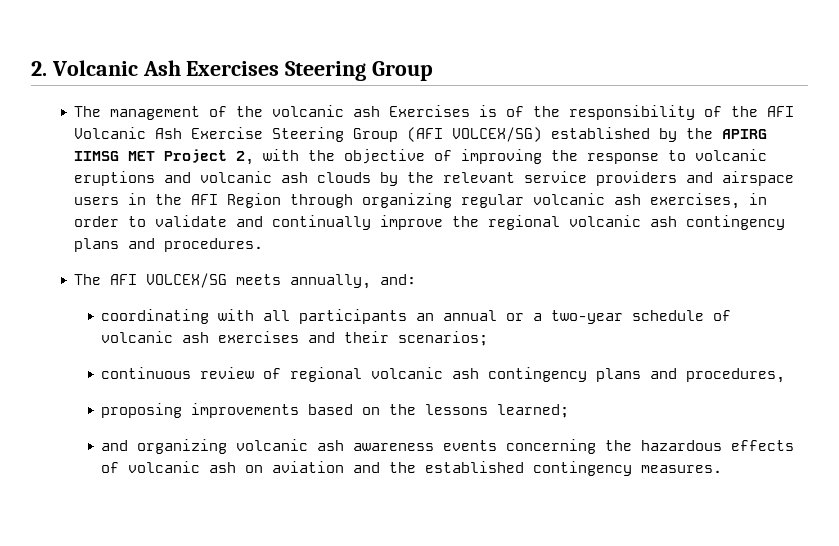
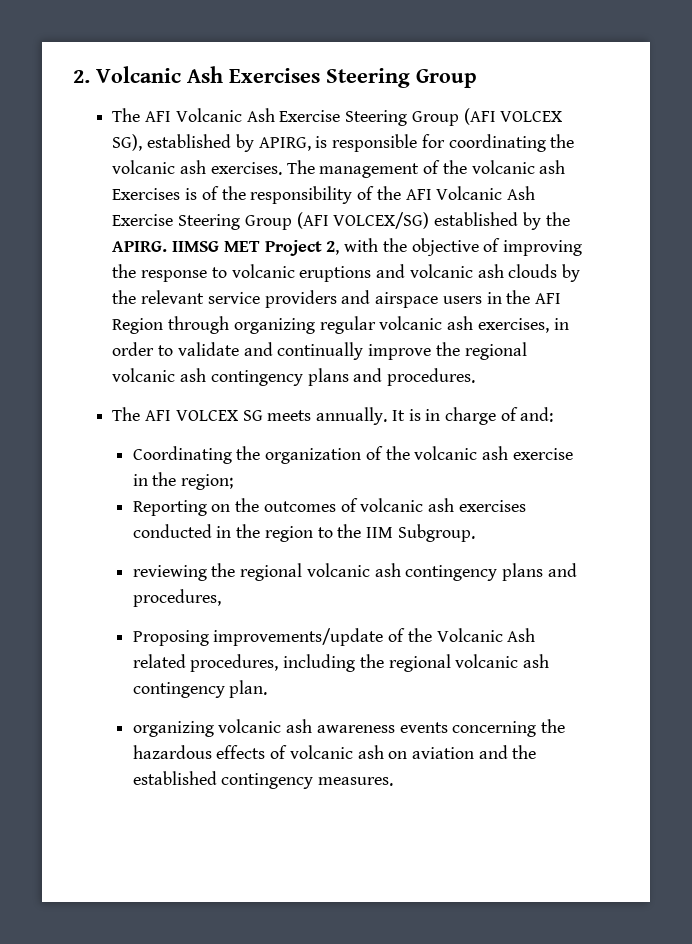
(102, 111) none -> [145,108,563,126] [112,134,575,152] [112,160,315,175] AFI Volcanic Ash Exercise Steering Group (AFI VOLCEX SG), established by APIRG, is responsible for coordinating the volcanic ash exercises. The
[722,129,768,139] APIRG -> [112,241,168,252] APIRG.
[146,273,417,289] [101,309,732,324] [101,331,489,346] [101,367,282,379] VOLCEX/SG meets annually, and: // coordinating with all participants an annual or a two-year schedule of volcanic ash exercises and their scenarios; // continuous review of -> [175,407,554,425] [132,446,573,464] [132,472,234,490] [132,498,526,516] [132,524,475,542] [132,563,236,581] VOLCEX SG meets annually. It is in charge of and: // Coordinating the organization of the volcanic ash exercise in the region; // Reporting on the outcomes of volcanic ash exercises conducted in the region to the IIM Subgroup. // reviewing the
[101,403,570,418] [101,440,129,451] proposing improvements based on the lessons learned; // and -> [132,628,536,646] [132,654,550,672] [132,680,268,698] Proposing improvements/update of the Volcanic Ash related procedures, including the regional volcanic ash contingency plan. //

